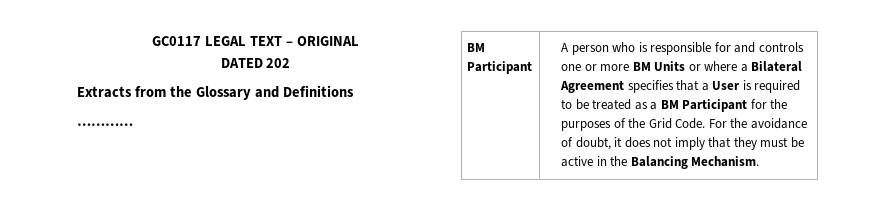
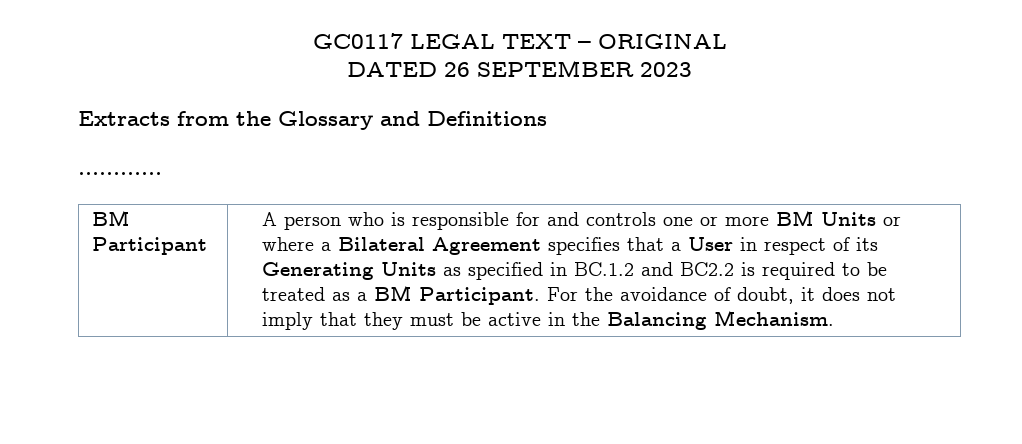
[266,58,291,68] 202 -> [444,60,692,77] 26 SEPTEMBER 2023
(741, 85) none -> [740,237,879,255] [262,262,735,280] in respect of its Generating Units as specified in BC.1.2 and BC2.2
[682,99,788,112] [561,118,706,131] Participant for the purposes of the Grid Code. -> [419,287,541,305] Participant.

